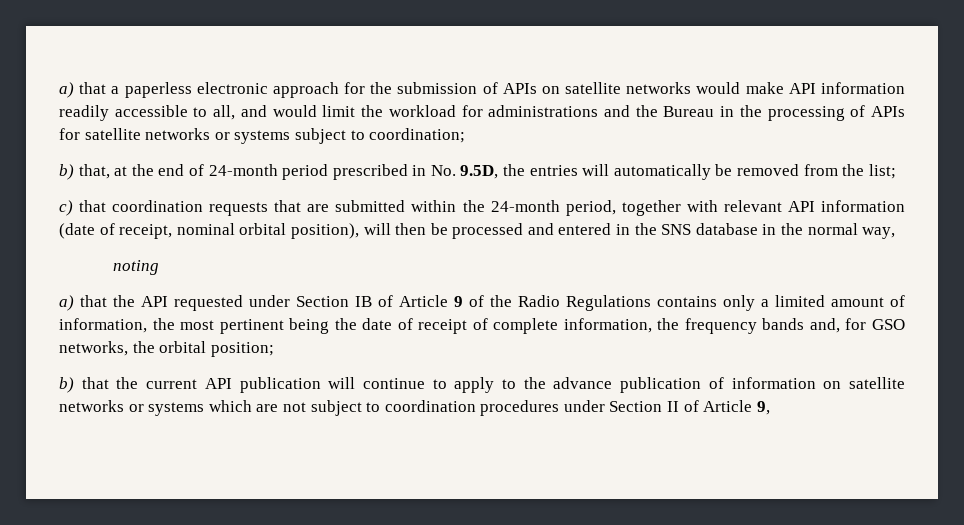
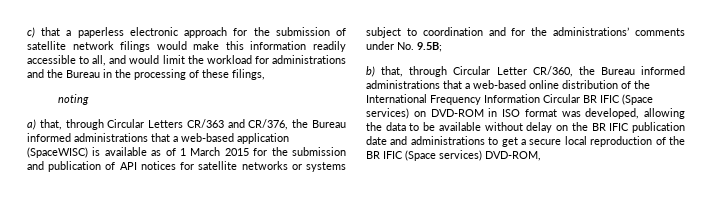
[59,82,74,98] a) -> [27,27,35,38] c)
[502,82,692,94] APIs on satellite networks -> [27,41,151,52] satellite network filings
[788,83,816,94] API -> [225,41,244,50] this
[870,106,905,117] APIs -> [202,69,265,80] [57,94,89,105] [27,119,346,130] [27,133,289,144] [27,147,346,158] [27,161,176,172] these filings, // noting // a) that, through Circular Letters CR/363 and CR/376, the Bureau informed administrations that a web-based application (SpaceWISC) is available as of 1 March 2015 for the submission and publication of API notices
[369,128,466,143] [59,164,896,180] [59,200,906,216] [59,223,896,239] [112,260,159,275] [59,295,905,311] [59,318,905,334] [59,341,274,357] [59,377,906,393] [59,400,770,416] coordination; // b) that, at the end of 24-month period prescribed in No. 9.5D, the entries will automatically be removed from the list; // c) that coordination requests that are submitted within the 24-month period, together with relevant API information (date of receipt, nominal orbital position), will then be processed and entered in the SNS database in the normal way, // noting // a) that the API requested under Section IB of Article 9 of the Radio Regulations contains only a limited amount of information, the most pertinent being the date of receipt of complete information, the frequency bands and, for GSO networks, the orbital position; // b) that the current API publication will continue to apply to the advance publication of information on satellite networks or systems which are not subject to coordination procedures under Section II of Article 9, -> [422,27,685,36] [366,41,442,52] [366,66,685,77] [366,80,650,89] [366,94,653,105] [366,108,685,119] [366,122,685,133] [366,136,685,147] [366,150,541,161] coordination and for the administrations’ comments under No. 9.5B; // b) that, through Circular Letter CR/360, the Bureau informed administrations that a web-based online distribution of the International Frequency Information Circular BR IFIC (Space services) on DVD-ROM in ISO format was developed, allowing the data to be available without delay on the BR IFIC publication date and administrations to get a secure local reproduction of the BR IFIC (Space services) DVD-ROM,

